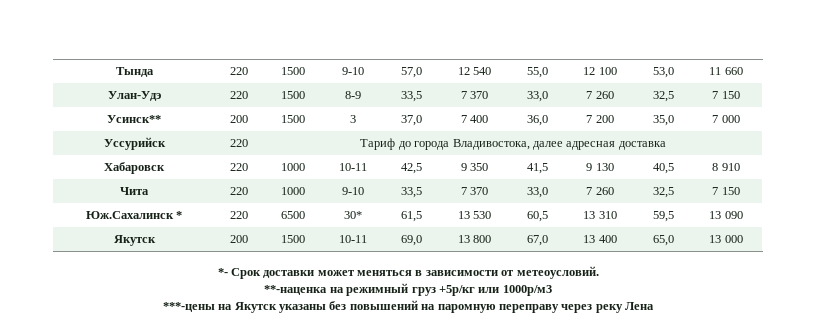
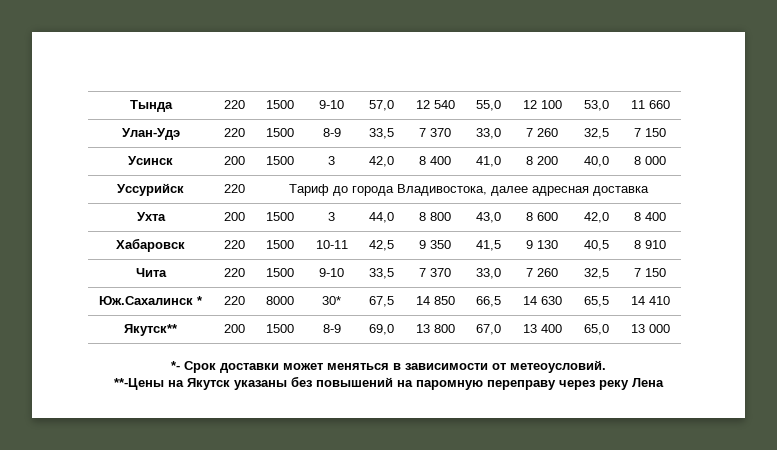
[107,115,161,123] [230,115,248,123] [280,115,305,123] [350,115,356,123] [401,115,422,126] [460,115,489,123] [526,115,548,126] [586,115,614,123] [652,115,674,126] [712,115,719,123] Усинск** | 200 | 1500 | 3 | 37,0 | 7 400 | 36,0 | 7 200 | 35,0 | 7 -> [128,156,173,165] [223,156,245,165] [266,156,294,165] [328,156,335,165] [369,156,394,167] [419,156,451,165] [476,156,501,167] [526,156,558,165] [583,156,609,167] [634,156,641,165] Усинск | 200 | 1500 | 3 | 42,0 | 8 400 | 41,0 | 8 200 | 40,0 | 8
(666, 145) none -> [136,212,166,221] [223,212,245,221] [266,212,294,221] [328,212,335,221] [369,212,394,223] [419,212,451,221] [476,212,501,223] [526,212,558,221] [583,212,609,223] [634,212,666,221] // Ухта | 200 | 1500 | 3 | 44,0 | 8 800 | 43,0 | 8 600 | 42,0 | 8 400
[280,163,305,171] 1000 -> [266,240,294,249] 1500
[280,187,305,195] 1000 -> [266,268,294,277] 1500
[280,211,305,219] 6500 -> [266,296,294,305] 8000
[401,211,422,222] [457,211,492,219] [526,211,548,222] [583,211,617,219] [652,211,674,222] [709,211,743,219] [113,235,156,246] [230,235,248,243] [280,235,305,243] [339,235,367,243] 61,5 | 13 530 | 60,5 | 13 310 | 59,5 | 13 090 // Якутск | 200 | 1500 | 10-11 -> [369,296,394,307] [415,296,455,305] [476,296,501,307] [522,296,562,305] [583,296,609,307] [630,296,670,305] [124,324,178,336] [223,324,245,333] [266,324,294,333] [322,324,341,333] 67,5 | 14 850 | 66,5 | 14 630 | 65,5 | 14 410 // Якутск** | 200 | 1500 | 8-9
[264,283,552,296] [162,302,215,312] **-наценка на режимный груз +5р/кг или 1000р/м3 // ***-цены -> [114,378,164,390] **-Цены

